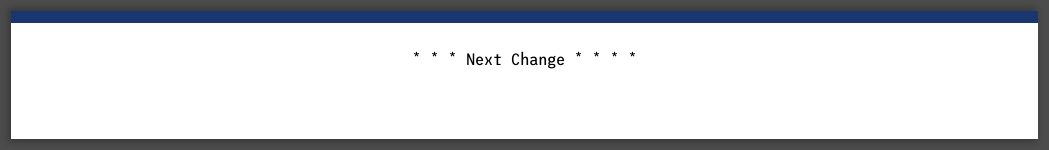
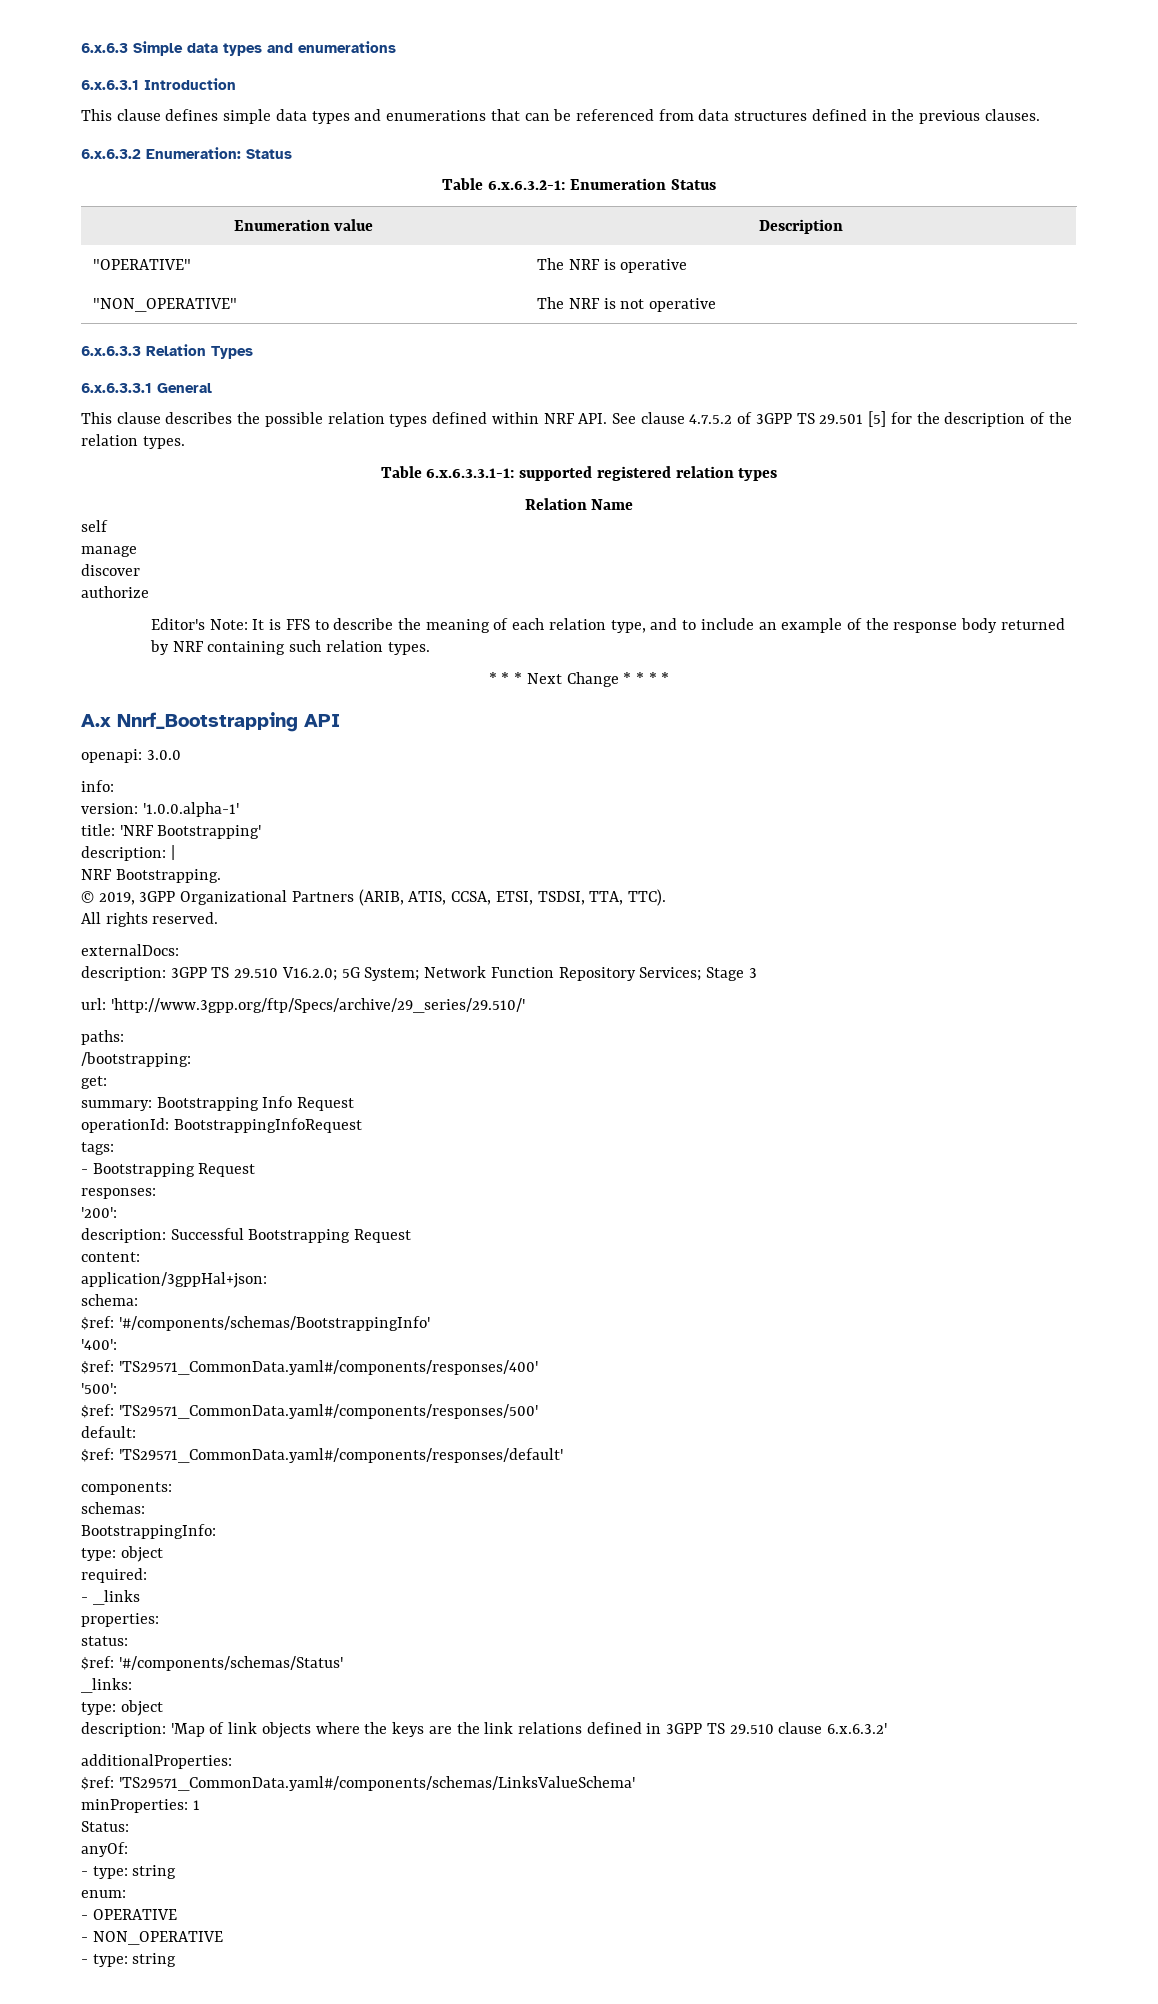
(412, 58) none -> [81,41,396,56] [81,78,236,90] [81,109,1040,124] [81,147,292,159] [442,178,716,190] [233,219,374,231] [759,219,843,234] [93,259,192,270] [537,258,688,273] [93,298,238,312] [537,297,717,312] [81,344,253,359] [81,383,212,393] [81,411,1072,427] [81,434,185,449] [380,466,778,481] [524,498,634,510] [81,520,108,532] [81,546,137,557] [81,564,140,576] [81,586,149,598] [150,618,1065,633] [149,640,430,655] 6.x.6.3 Simple data types and enumerations // 6.x.6.3.1 Introduction // This clause defines simple data types and enumerations that can be referenced from data structures defined in the previous clauses. // 6.x.6.3.2 Enumeration: Status // Table 6.x.6.3.2-1: Enumeration Status // Enumeration value | Description // "OPERATIVE" | The NRF is operative // "NON_OPERATIVE" | The NRF is not operative // 6.x.6.3.3 Relation Types // 6.x.6.3.3.1 General // This clause describes the possible relation types defined within NRF API. See clause 4.7.5.2 of 3GPP TS 29.501 [5] for the description of the relation types. // Table 6.x.6.3.3.1-1: supported registered relation types // Relation Name // self // manage // discover // authorize // Editor's Note: It is FFS to describe the meaning of each relation type, and to include an example of the response body returned by NRF containing such relation types. //
(637, 58) none -> [81,712,340,732] [81,749,181,763] [81,780,114,792] [81,802,239,817] [81,824,262,839] [81,845,175,861] [81,869,221,883] [81,889,666,906] [81,912,219,927] [81,944,179,956] [81,966,757,981] [81,998,525,1013] [81,1030,124,1045] [81,1052,191,1067] [81,1076,107,1089] [81,1096,355,1111] [81,1118,362,1133] [81,1142,114,1155] [81,1163,256,1177] [81,1188,156,1199] [81,1207,117,1218] [81,1228,412,1243] [81,1252,140,1262] [81,1272,267,1288] [81,1294,138,1306] [81,1316,430,1331] [81,1339,117,1350] [81,1360,538,1375] [81,1383,117,1394] [81,1404,538,1419] [81,1426,136,1438] [81,1448,563,1463] [81,1482,172,1495] [81,1502,145,1514] [81,1524,216,1539] [81,1546,163,1562] [81,1568,147,1583] [81,1590,140,1605] [81,1613,159,1627] [81,1636,128,1646] [81,1656,343,1671] [81,1678,132,1693] [81,1700,163,1716] [81,1722,888,1738] [81,1754,232,1769] [81,1776,635,1791] [81,1799,200,1813] [81,1821,129,1832] [81,1842,128,1857] [81,1865,177,1879] [81,1890,126,1898] [81,1909,177,1920] [81,1931,223,1945] [81,1953,177,1967] // A.x Nnrf_Bootstrapping API // openapi: 3.0.0 // info: // version: '1.0.0.alpha-1' // title: 'NRF Bootstrapping' // description: | // NRF Bootstrapping. // © 2019, 3GPP Organizational Partners (ARIB, ATIS, CCSA, ETSI, TSDSI, TTA, TTC). // All rights reserved. // externalDocs: // description: 3GPP TS 29.510 V16.2.0; 5G System; Network Function Repository Services; Stage 3 // url: 'http://www.3gpp.org/ftp/Specs/archive/29_series/29.510/' // paths: // /bootstrapping: // get: // summary: Bootstrapping Info Request // operationId: BootstrappingInfoRequest // tags: // - Bootstrapping Request // responses: // '200': // description: Successful Bootstrapping Request // content: // application/3gppHal+json: // schema: // $ref: '#/components/schemas/BootstrappingInfo' // '400': // $ref: 'TS29571_CommonData.yaml#/components/responses/400' // '500': // $ref: 'TS29571_CommonData.yaml#/components/responses/500' // default: // $ref: 'TS29571_CommonData.yaml#/components/responses/default' // components: // schemas: // BootstrappingInfo: // type: object // required: // - _links // properties: // status: // $ref: '#/components/schemas/Status' // _links: // type: object // description: 'Map of link objects where the keys are the link relations defined in 3GPP TS 29.510 clause 6.x.6.3.2' // additionalProperties: // $ref: 'TS29571_CommonData.yaml#/components/schemas/LinksValueSchema' // minProperties: 1 // Status: // anyOf: // - type: string // enum: // - OPERATIVE // - NON_OPERATIVE // - type: string

